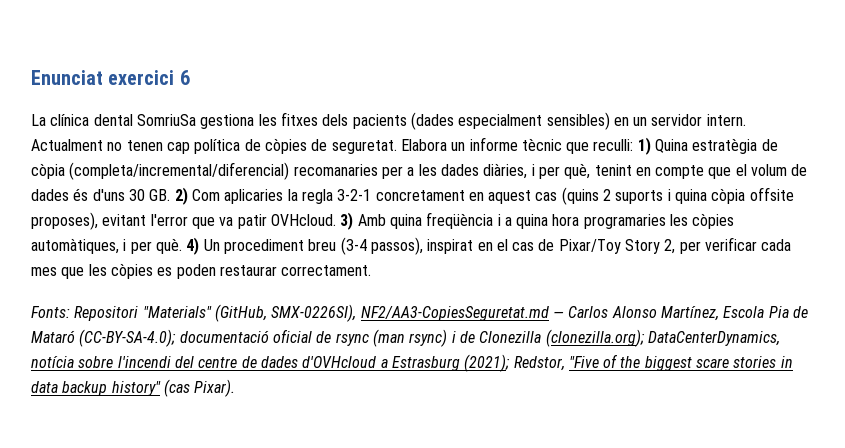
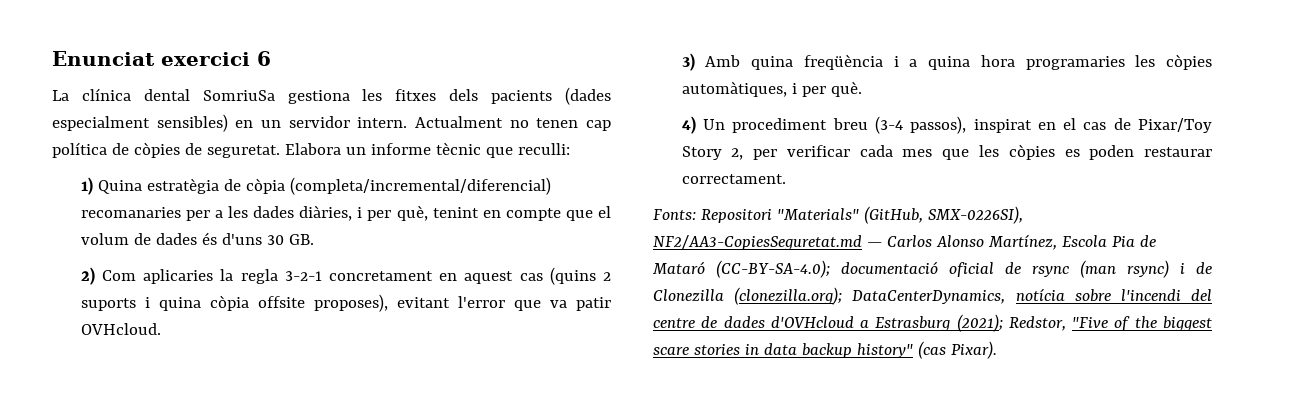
(634, 145) none -> (570, 149) //
(171, 195) none -> (314, 239) //
(336, 220) none -> (161, 329) //
(182, 246) none -> (862, 89) //

